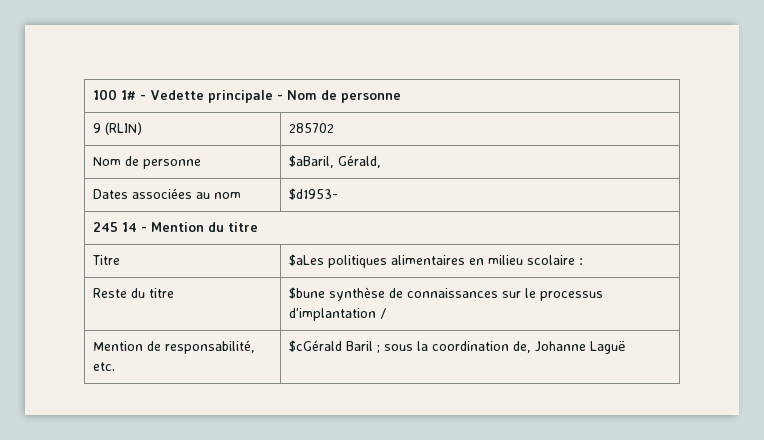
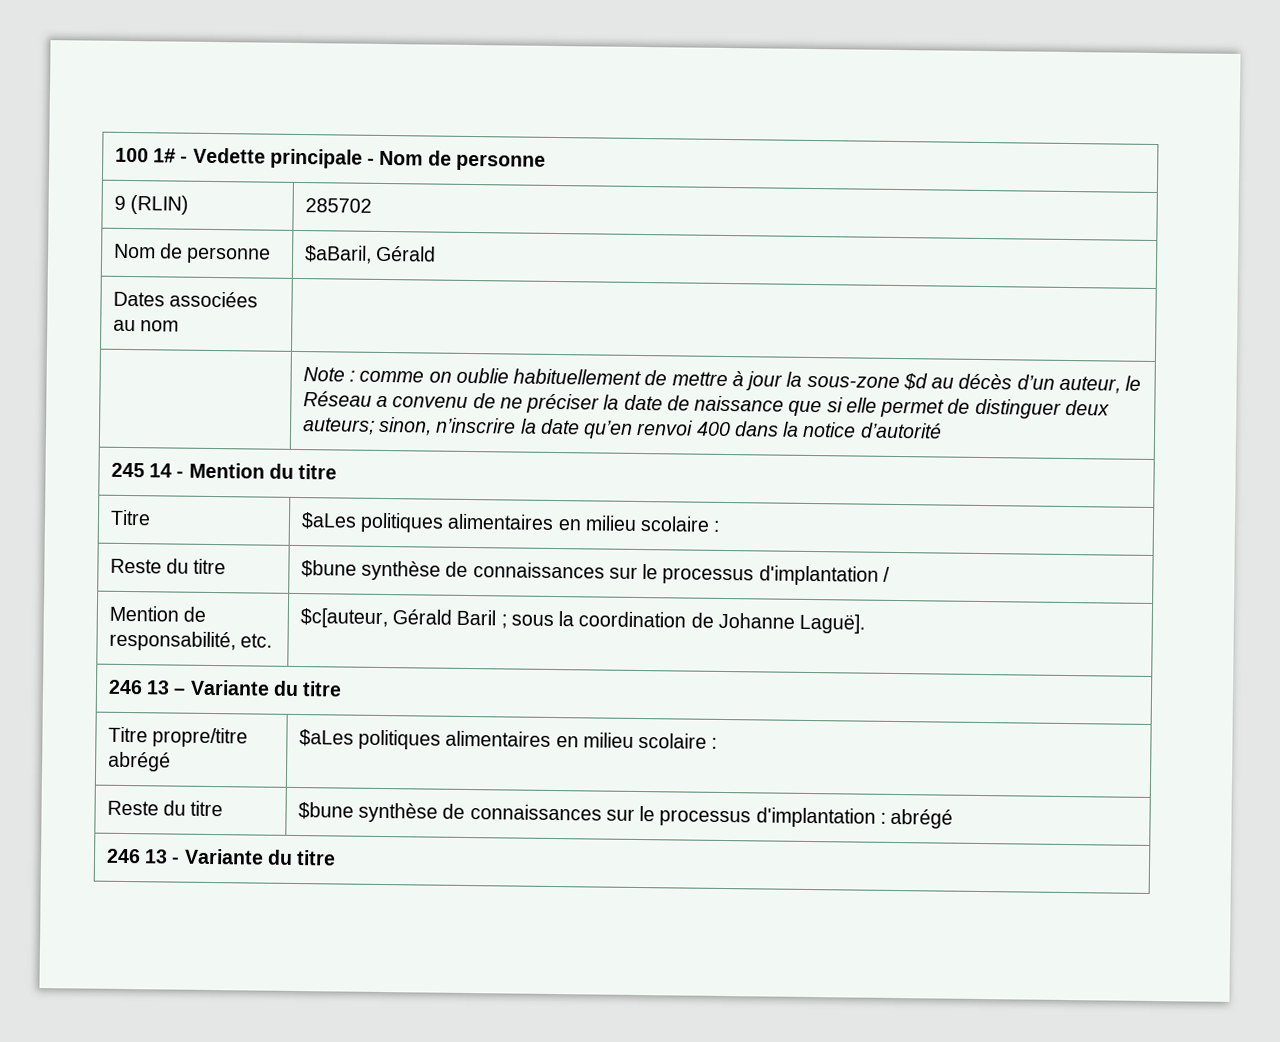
[337,155,381,168] Gérald, -> [375,245,436,262] Gérald
[288,188,338,200] $d1953- -> [302,367,1142,394] [302,391,1110,419] [301,416,942,439] // | Note : comme on oublie habituellement de mettre à jour la sous-zone $d au décès d’un auteur, le Réseau a convenu de ne préciser la date de naissance que si elle permet de distinguer deux auteurs; sinon, n’inscrire la date qu’en renvoi 400 dans la notice d’autorité
[288,340,342,352] $cGérald -> [299,608,452,629] $c[auteur, Gérald
[512,340,626,354] de, Johanne Laguë -> [690,612,866,634] [107,679,343,697] [107,726,248,748] [107,751,171,772] [298,729,718,750] [106,800,224,817] [297,802,954,829] [105,848,337,866] de Johanne Laguë]. // 246 13 – Variante du titre // Titre propre/titre abrégé | $aLes politiques alimentaires en milieu scolaire : // Reste du titre | $bune synthèse de connaissances sur le processus d'implantation : abrégé // 246 13 - Variante du titre

